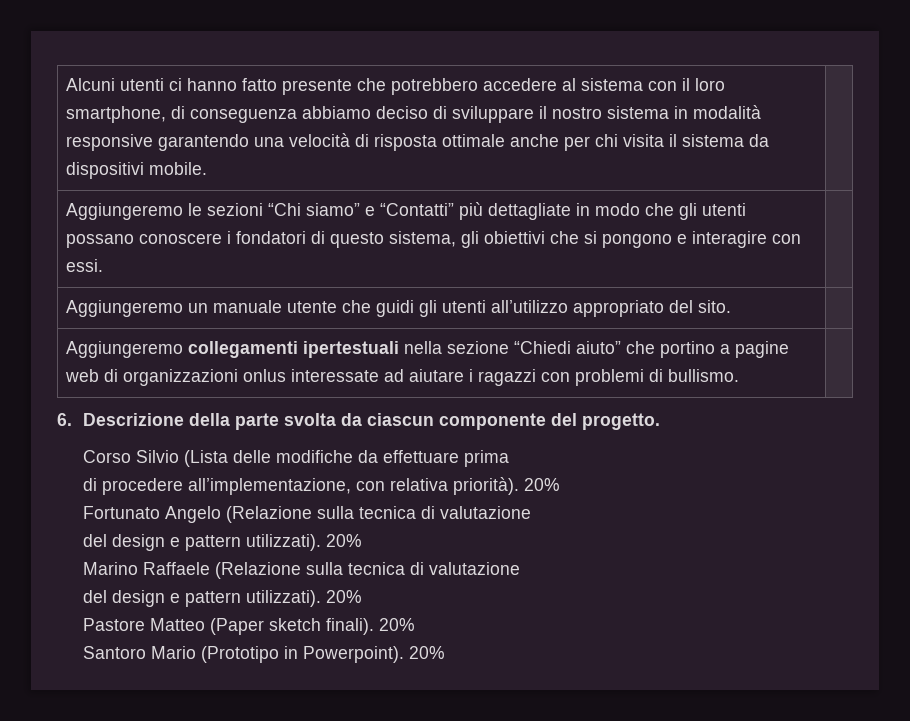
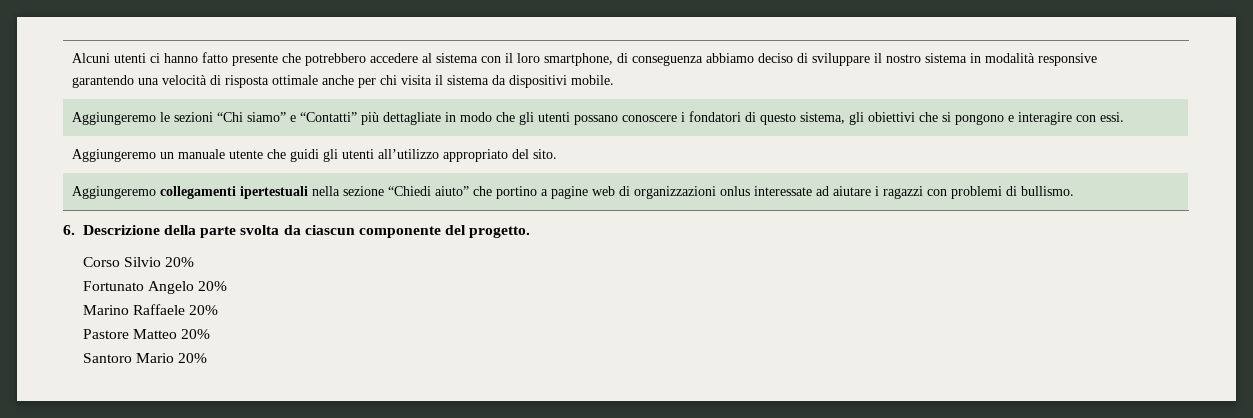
[183,450,509,467] [82,477,560,495] [82,506,531,523] [82,534,362,551] [82,562,520,579] [82,590,321,607] (Lista delle modifiche da effettuare prima // di procedere all’implementazione, con relativa priorità). 20% // Fortunato Angelo (Relazione sulla tecnica di valutazione // del design e pattern utilizzati). 20% // Marino Raffaele (Relazione sulla tecnica di valutazione // del design e pattern utilizzati). -> [165,257,195,267] [82,281,228,294] [82,304,186,315] 20% // Fortunato Angelo 20% // Marino Raffaele
[209,618,374,635] (Paper sketch finali). -> (178, 334) none
[200,646,404,663] (Prototipo in Powerpoint). -> (175, 358) none

